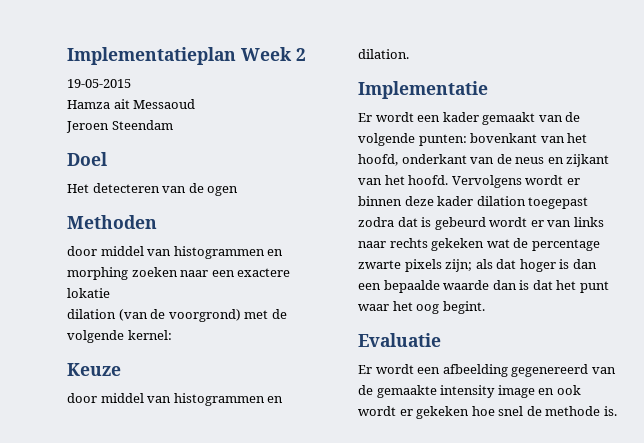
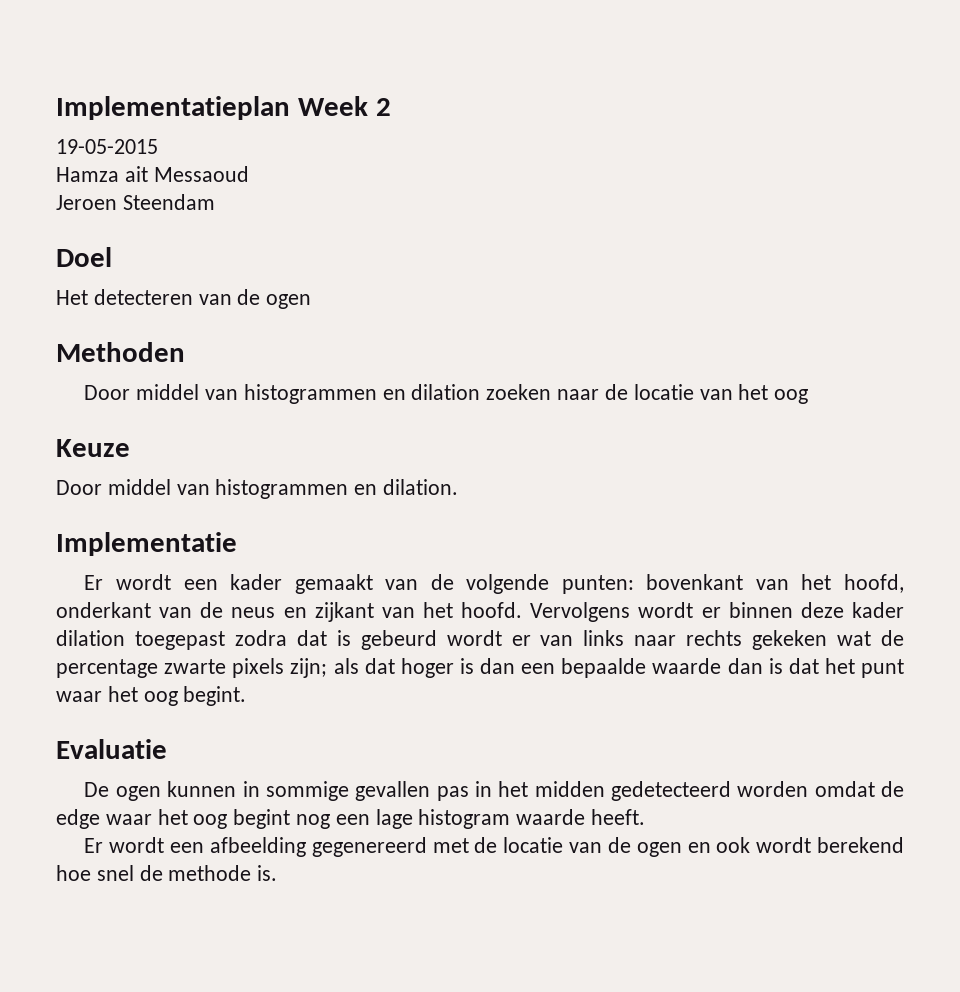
[67,246,284,259] [67,267,128,280] door middel van histogrammen en morphing -> [84,384,481,404] Door middel van histogrammen en dilation
[211,268,291,277] [67,288,110,298] [67,309,287,322] [67,330,172,343] een exactere lokatie // dilation (van de voorgrond) met de volgende kernel: -> [604,384,809,404] de locatie van het oog
[67,393,97,403] door -> [56,480,102,495] Door
(441, 340) none -> [84,781,904,801] [56,809,646,829] // De ogen kunnen in sommige gevallen pas in het midden gedetecteerd worden omdat de edge waar het oog begint nog een lage histogram waarde heeft.
[591,367,616,374] [358,385,535,398] van de gemaakte intensity image -> [432,837,682,857] met de locatie van de ogen
[399,406,470,419] er gekeken -> [817,837,905,853] berekend

